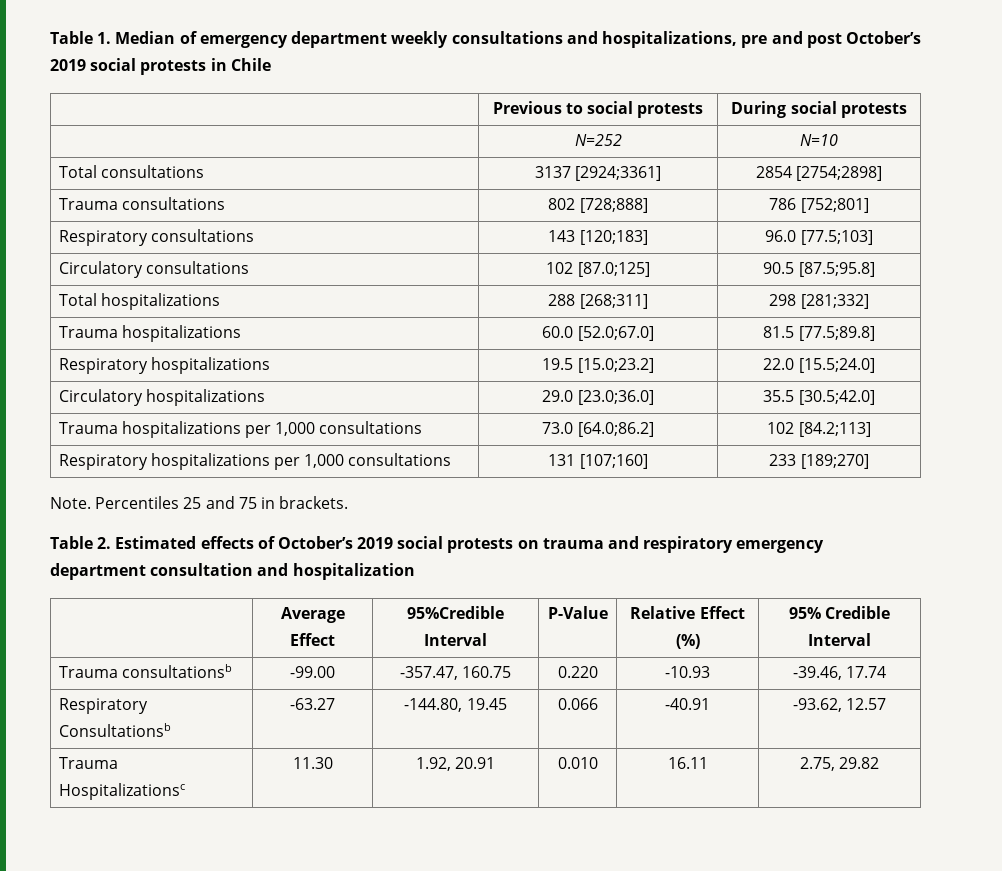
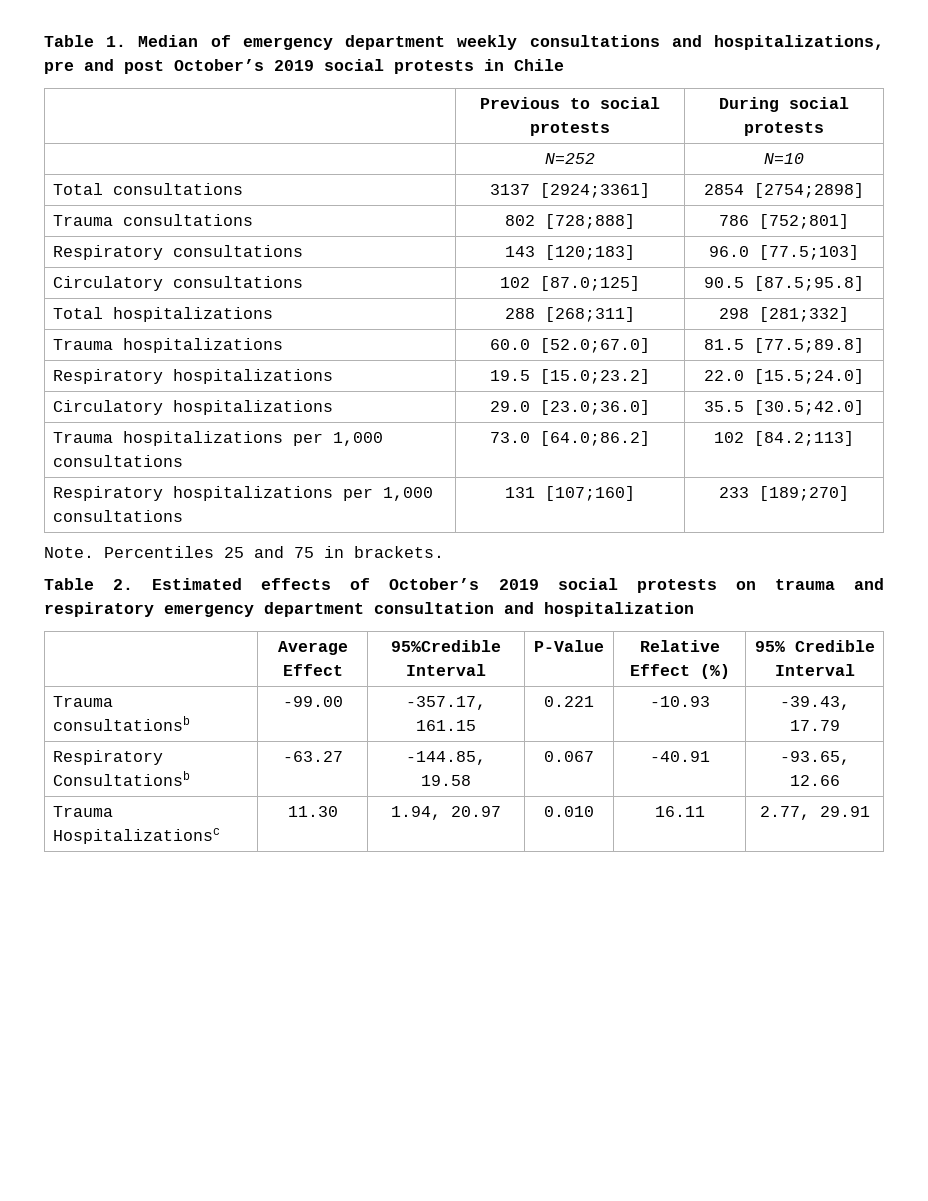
[399,666,512,680] [557,666,598,678] -357.47, 160.75 | 0.220 -> [406,696,486,710] [416,720,476,731] [544,696,594,707] -357.17, 161.15 | 0.221
[792,666,887,680] -39.46, 17.74 -> [779,696,850,710] [789,720,840,731] -39.43, 17.79
[404,698,507,712] [557,698,598,710] -144.80, 19.45 | 0.066 -> [406,751,486,765] [421,775,471,786] [544,751,594,762] -144.85, 19.58 | 0.067
[792,698,887,712] -93.62, 12.57 -> [779,751,850,765] [789,775,840,786] -93.65, 12.66
[415,757,496,771] 1.92, 20.91 -> [391,806,501,820] 1.94, 20.97
[799,757,880,771] 2.75, 29.82 -> [759,806,870,820] 2.77, 29.91

